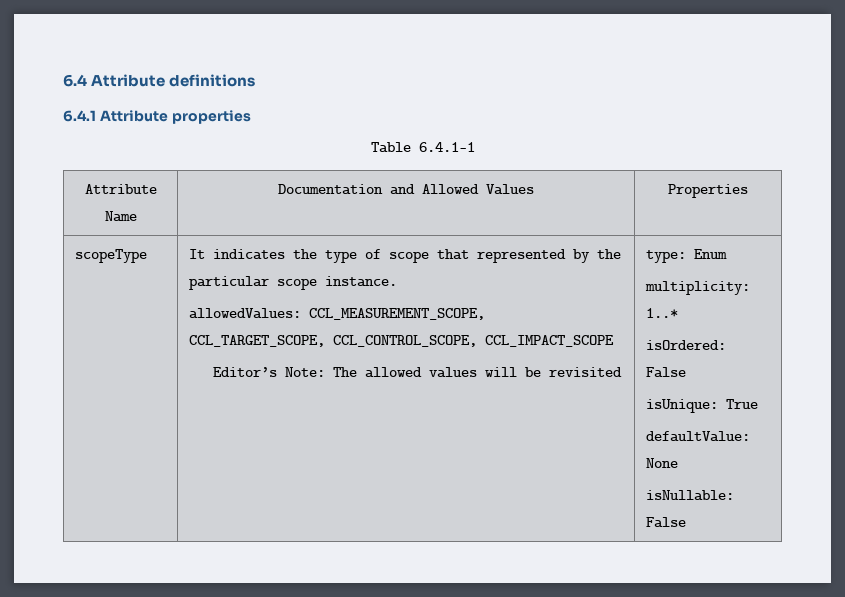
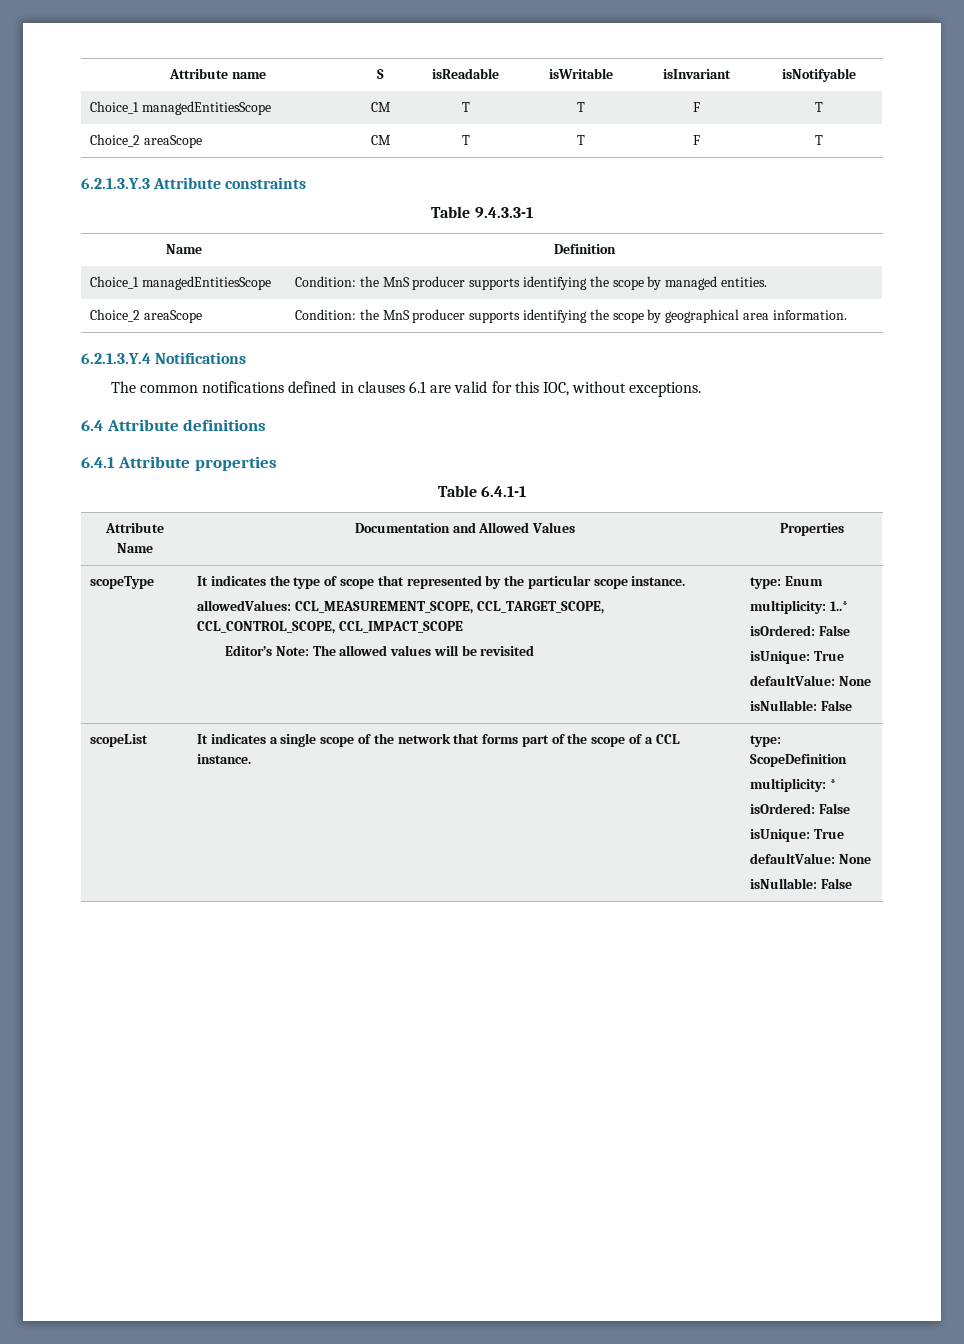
(63, 80) none -> [169,68,266,79] [377,69,384,79] [432,68,499,79] [549,68,613,79] [663,69,731,79] [782,68,856,82] [90,101,271,115] [371,102,391,112] [461,102,470,112] [577,102,585,112] [693,102,700,112] [815,102,823,112] [90,134,202,148] [371,135,391,145] [461,135,470,145] [577,135,585,145] [693,135,700,145] [815,135,823,145] [81,177,307,189] [431,206,533,218] [166,244,202,254] [554,244,616,254] [90,276,271,290] [295,276,767,290] [90,309,202,323] [295,309,847,323] [81,352,247,364] [110,381,702,397] Attribute name | S | isReadable | isWritable | isInvariant | isNotifyable // Choice_1 managedEntitiesScope | CM | T | T | F | T // Choice_2 areaScope | CM | T | T | F | T // 6.2.1.3.Y.3 Attribute constraints // Table 9.4.3.3-1 // Name | Definition // Choice_1 managedEntitiesScope | Condition: the MnS producer supports identifying the scope by managed entities. // Choice_2 areaScope | Condition: the MnS producer supports identifying the scope by geographical area information. // 6.2.1.3.Y.4 Notifications // The common notifications defined in clauses 6.1 are valid for this IOC, without exceptions. //
(686, 522) none -> [90,734,149,747] [197,733,680,747] [197,754,252,764] [750,735,782,747] [750,754,848,767] [750,778,836,792] [750,803,850,814] [750,829,844,842] [750,853,871,864] [750,878,852,889] // scopeList | It indicates a single scope of the network that forms part of the scope of a CCL instance. | type: ScopeDefinition // multiplicity: * // isOrdered: False // isUnique: True // defaultValue: None // isNullable: False

